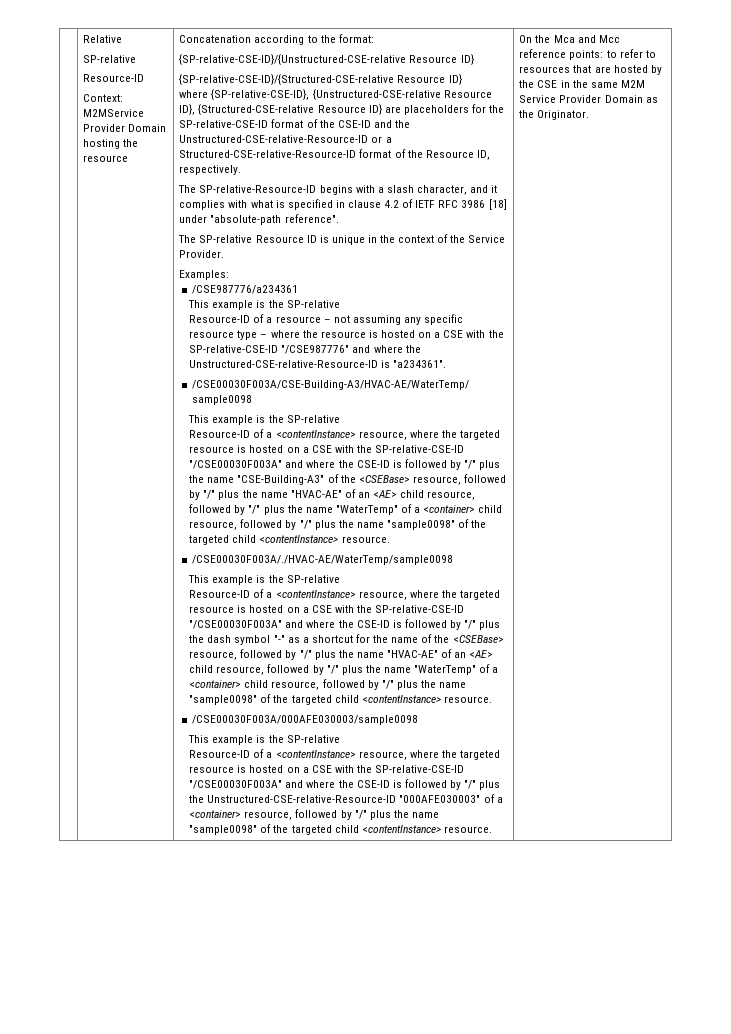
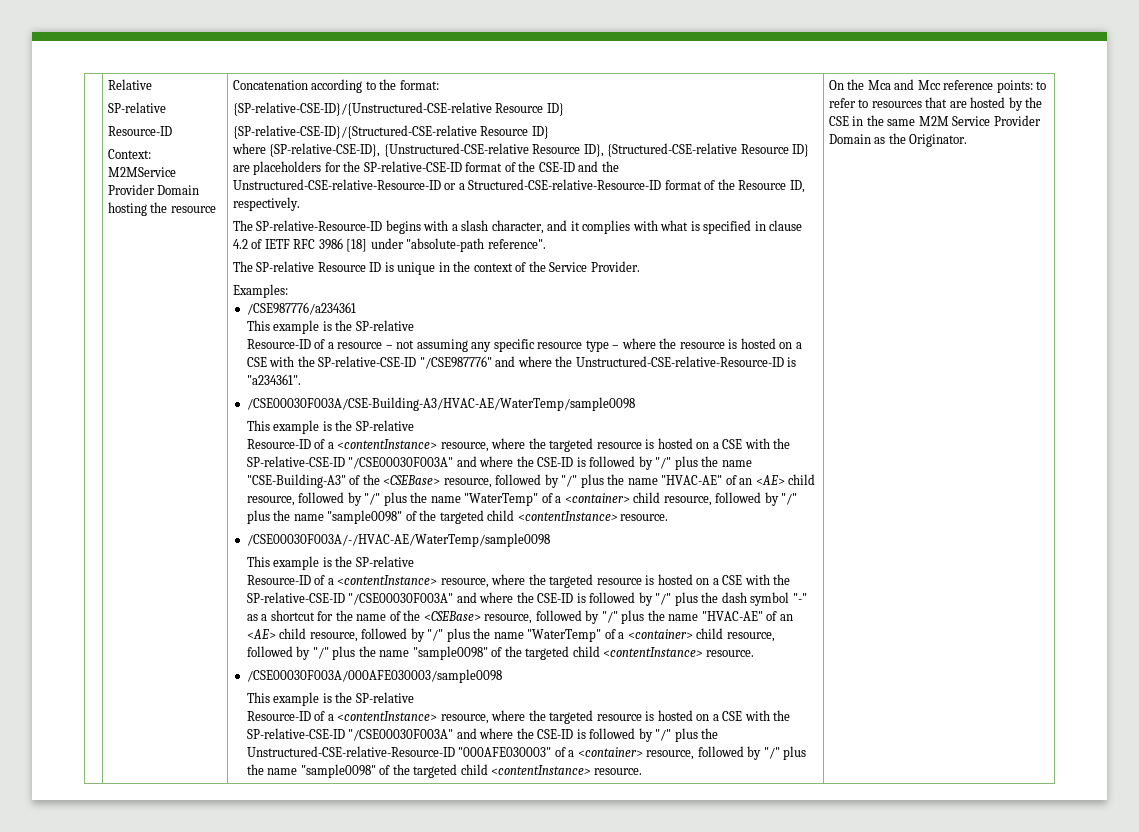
[191,555,453,565] /CSE00030F003A/./HVAC-AE/WaterTemp/sample0098 -> [247,533,551,547] /CSE00030F003A/-/HVAC-AE/WaterTemp/sample0098

